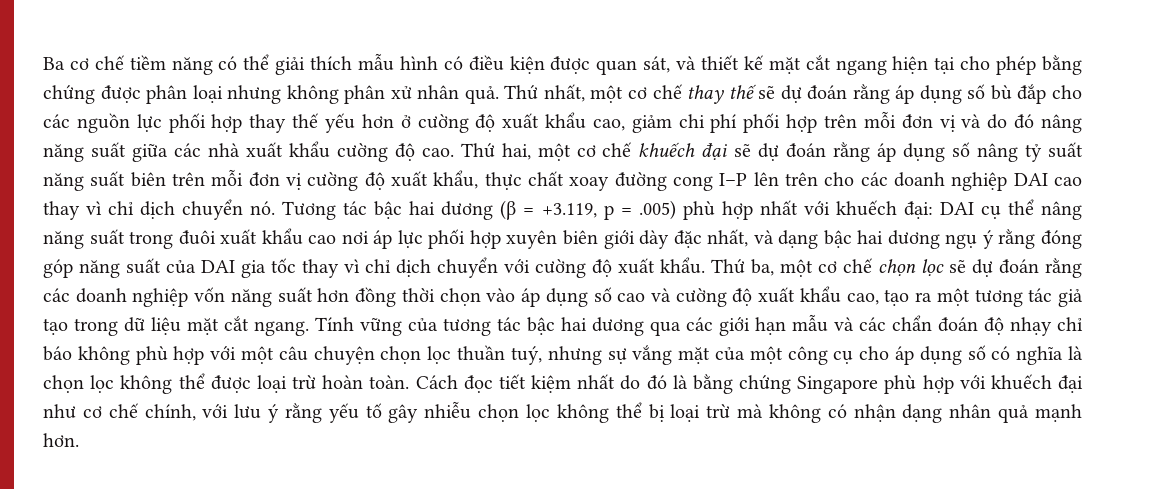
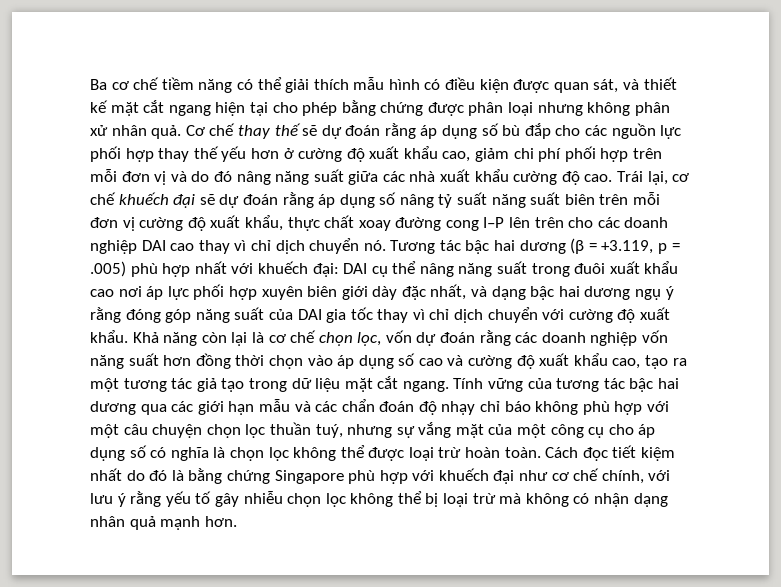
[504,84,648,103] Thứ nhất, một cơ -> [185,125,205,136] Cơ
[460,143,571,161] Thứ hai, một -> [617,171,668,185] Trái lại,
[711,259,813,277] Thứ ba, một -> [132,332,264,346] Khả năng còn lại là
[921,259,966,276] lọc sẽ -> [357,330,412,346] lọc, vốn

